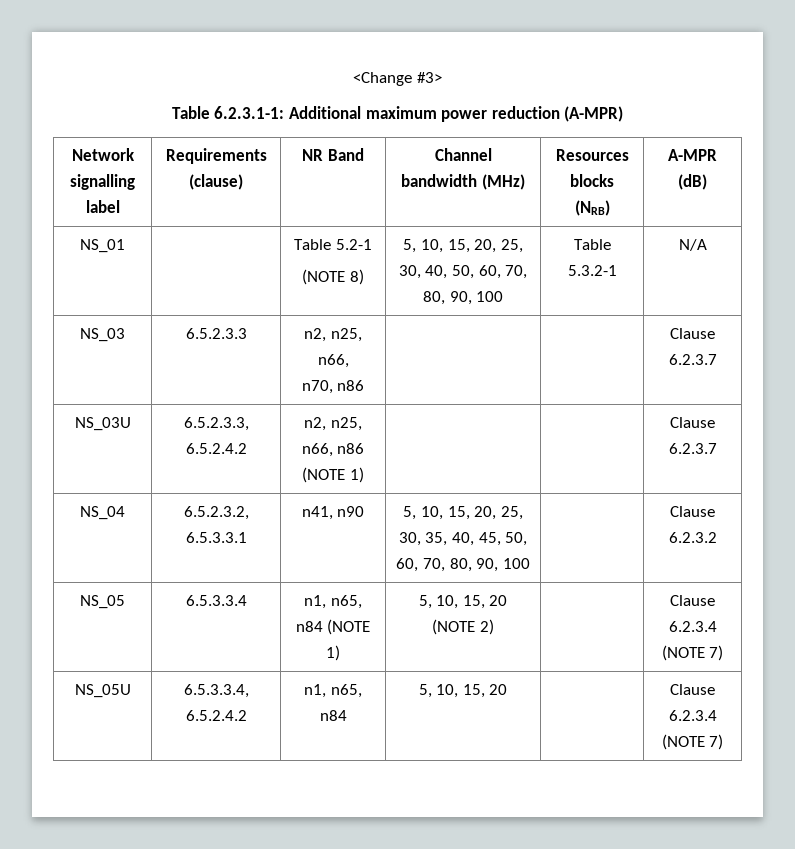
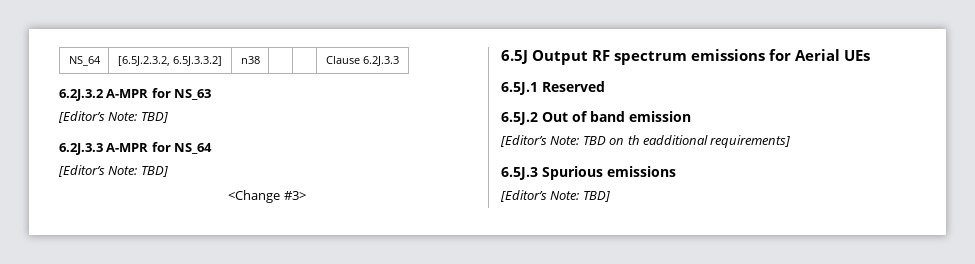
[353,72,442,86] [171,106,624,122] [71,148,135,161] [70,174,135,190] [85,200,120,213] [165,148,267,164] [189,174,243,190] [302,148,364,161] [434,148,492,161] [401,174,525,190] [555,149,629,161] [570,174,614,187] [574,200,610,216] [668,149,717,161] [678,174,707,190] [80,239,125,253] [294,239,372,250] [302,269,364,285] [403,239,523,253] [398,265,528,279] [422,291,504,305] [573,239,611,250] [567,265,617,276] [678,239,707,251] [80,328,125,342] [185,328,247,339] [304,328,362,342] [317,354,349,368] [301,380,365,394] [670,328,715,339] [668,354,717,365] [74,417,131,431] [183,417,249,431] [185,443,247,454] [304,417,362,431] [301,443,365,457] [302,467,364,483] [670,417,715,428] [668,443,717,454] [80,506,125,520] [183,506,249,520] [185,532,247,543] [301,506,365,520] [403,506,523,520] [398,532,528,546] [396,558,530,572] [670,506,715,517] [668,532,717,543] [80,595,125,609] [185,595,247,606] [304,595,362,609] [295,619,371,635] [326,645,340,661] [418,595,508,609] [432,619,494,635] [670,595,715,606] [668,621,717,632] [661,645,724,661] [74,684,131,698] [183,684,249,698] [185,710,247,721] [304,684,362,698] [319,710,347,721] [418,684,508,698] [670,684,715,695] [668,710,717,721] [661,734,724,750] <Change #3> // Table 6.2.3.1-1: Additional maximum power reduction (A-MPR) // Network signalling label | Requirements (clause) | NR Band | Channel bandwidth (MHz) | Resources blocks (NRB) | A-MPR (dB) // NS_01 | | Table 5.2-1 // (NOTE 8) | 5, 10, 15, 20, 25, 30, 40, 50, 60, 70, 80, 90, 100 | Table 5.3.2-1 | N/A // NS_03 | 6.5.2.3.3 | n2, n25, n66, // n70, n86 | | | Clause 6.2.3.7 // NS_03U | 6.5.2.3.3, 6.5.2.4.2 | n2, n25, n66, n86 (NOTE 1) | | | Clause 6.2.3.7 // NS_04 | 6.5.2.3.2, 6.5.3.3.1 | n41, n90 | 5, 10, 15, 20, 25, 30, 35, 40, 45, 50, 60, 70, 80, 90, 100 | | Clause 6.2.3.2 // NS_05 | 6.5.3.3.4 | n1, n65, n84 (NOTE 1) | 5, 10, 15, 20 (NOTE 2) | | Clause 6.2.3.4 (NOTE 7) // NS_05U | 6.5.3.3.4, 6.5.2.4.2 | n1, n65, n84 | 5, 10, 15, 20 | | Clause 6.2.3.4 (NOTE 7) -> [68,56,101,66] [118,56,222,66] [240,56,260,64] [326,56,399,66] [59,88,212,101] [58,111,168,123] [59,142,213,155] [58,165,168,177] [228,190,306,203] [501,49,870,65] [501,81,605,95] [501,111,691,125] [500,135,791,148] [501,166,676,180] [500,190,610,202] NS_64 | [6.5J.2.3.2, 6.5J.3.3.2] | n38 | | | Clause 6.2J.3.3 // 6.2J.3.2 A-MPR for NS_63 // [Editor’s Note: TBD] // 6.2J.3.3 A-MPR for NS_64 // [Editor’s Note: TBD] // <Change #3> // 6.5J Output RF spectrum emissions for Aerial UEs // 6.5J.1 Reserved // 6.5J.2 Out of band emission // [Editor’s Note: TBD on th eadditional requirements] // 6.5J.3 Spurious emissions // [Editor’s Note: TBD]

